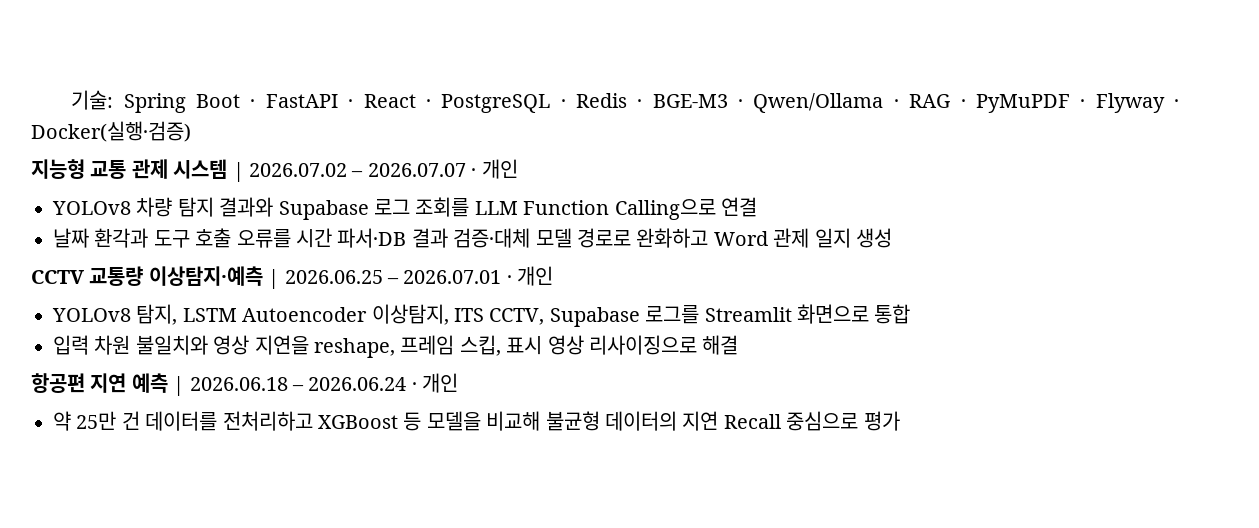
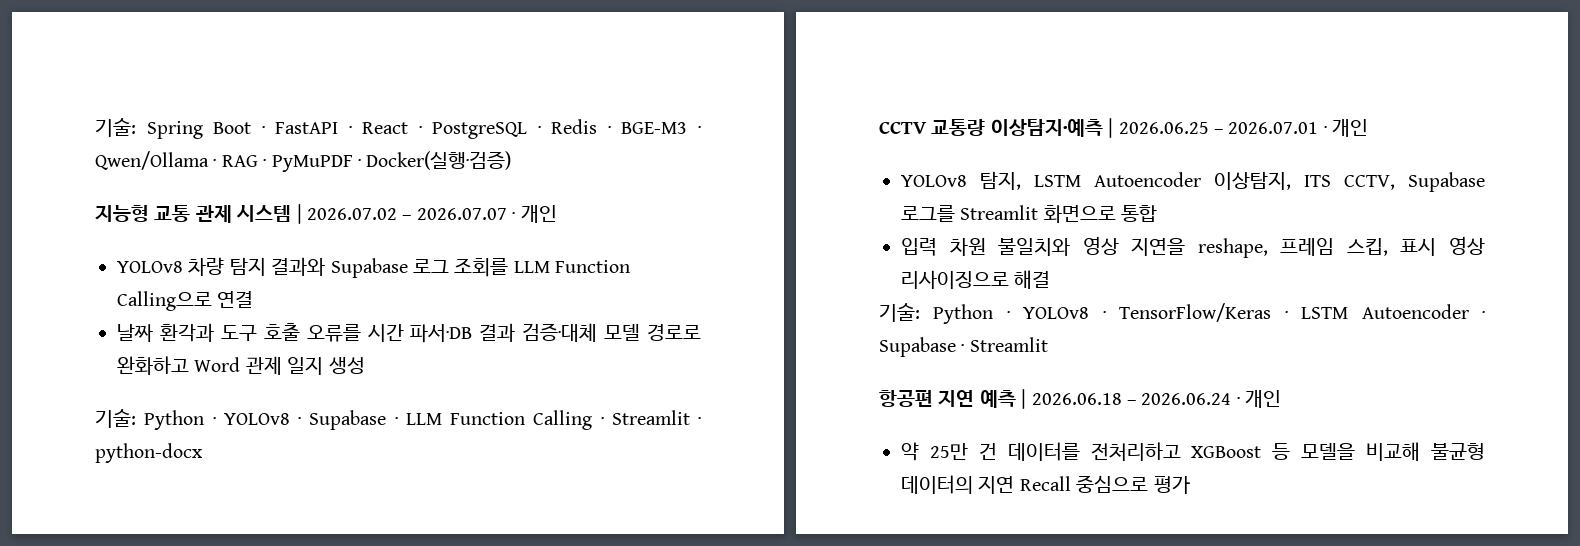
[1095,93,1179,113] Flyway · -> (361, 163) none
(892, 238) none -> [95,409,701,430] [95,443,203,463] // 기술: Python · YOLOv8 · Supabase · LLM Function Calling · Streamlit · python-docx
(739, 345) none -> [879,303,1485,324] [879,337,1048,357] // 기술: Python · YOLOv8 · TensorFlow/Keras · LSTM Autoencoder · Supabase · Streamlit

